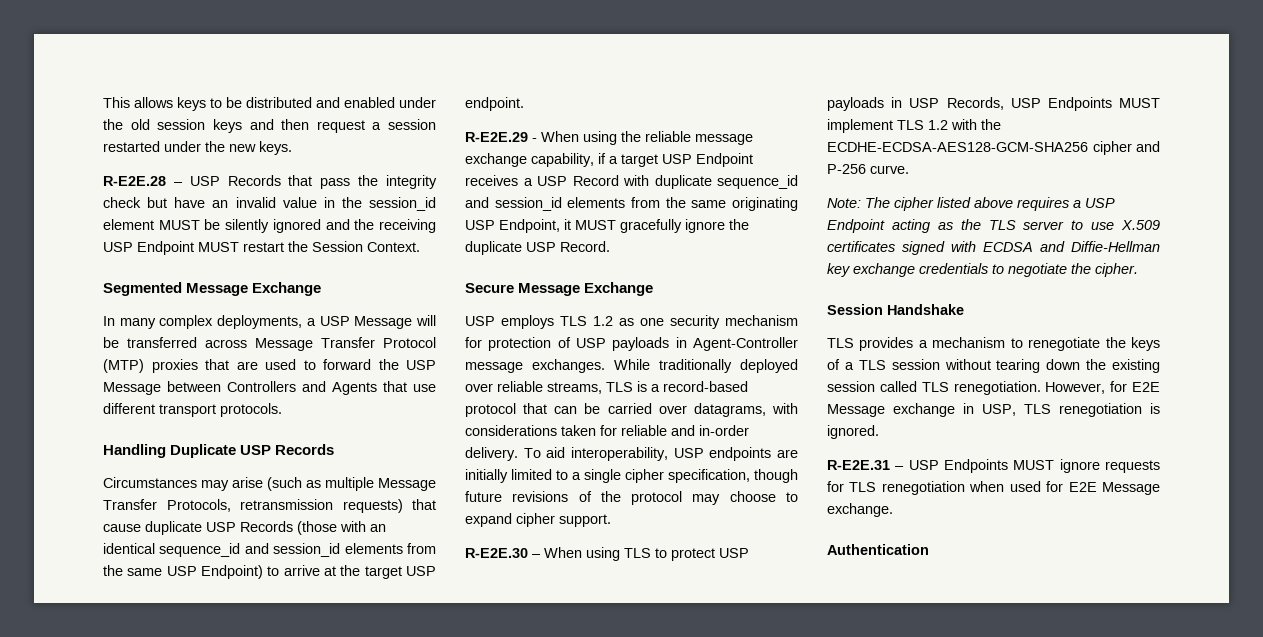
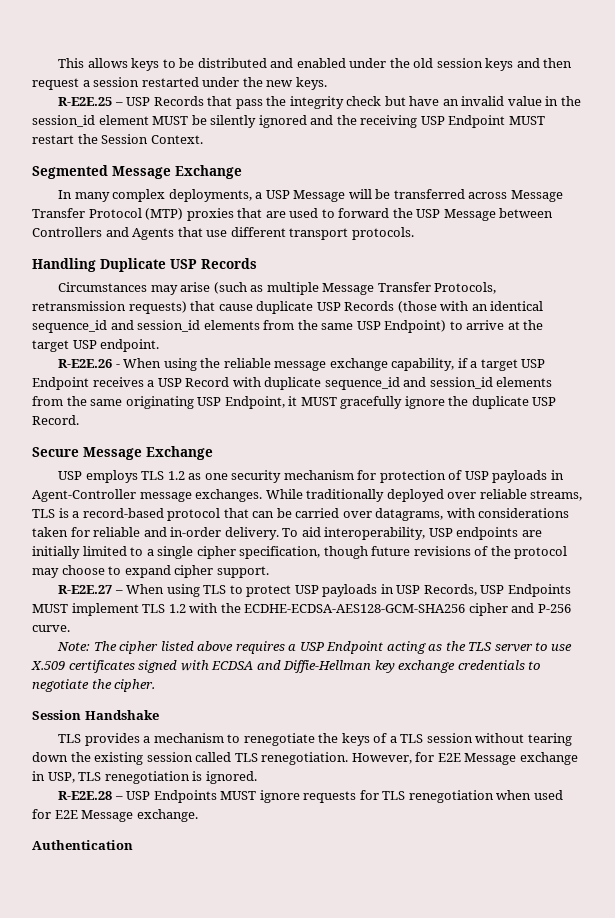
[103,176,166,186] R-E2E.28 -> [58,97,113,106] R-E2E.25
[465,132,528,142] R-E2E.29 -> [58,359,113,368] R-E2E.26
[465,548,528,558] R-E2E.30 -> [58,585,113,594] R-E2E.27
[827,460,890,470] R-E2E.31 -> [58,791,113,800] R-E2E.28

